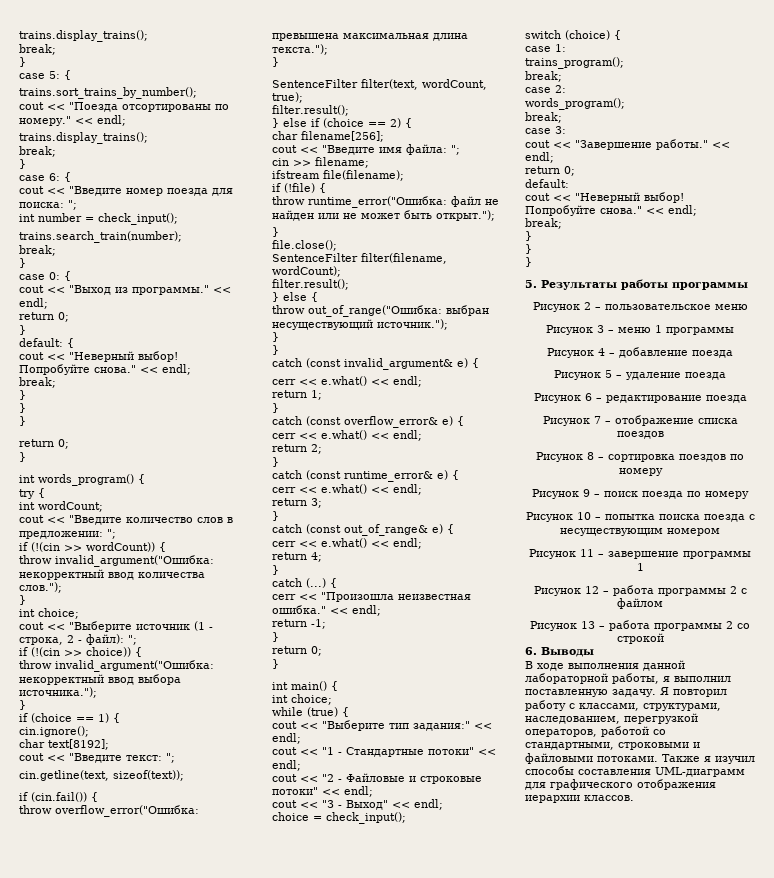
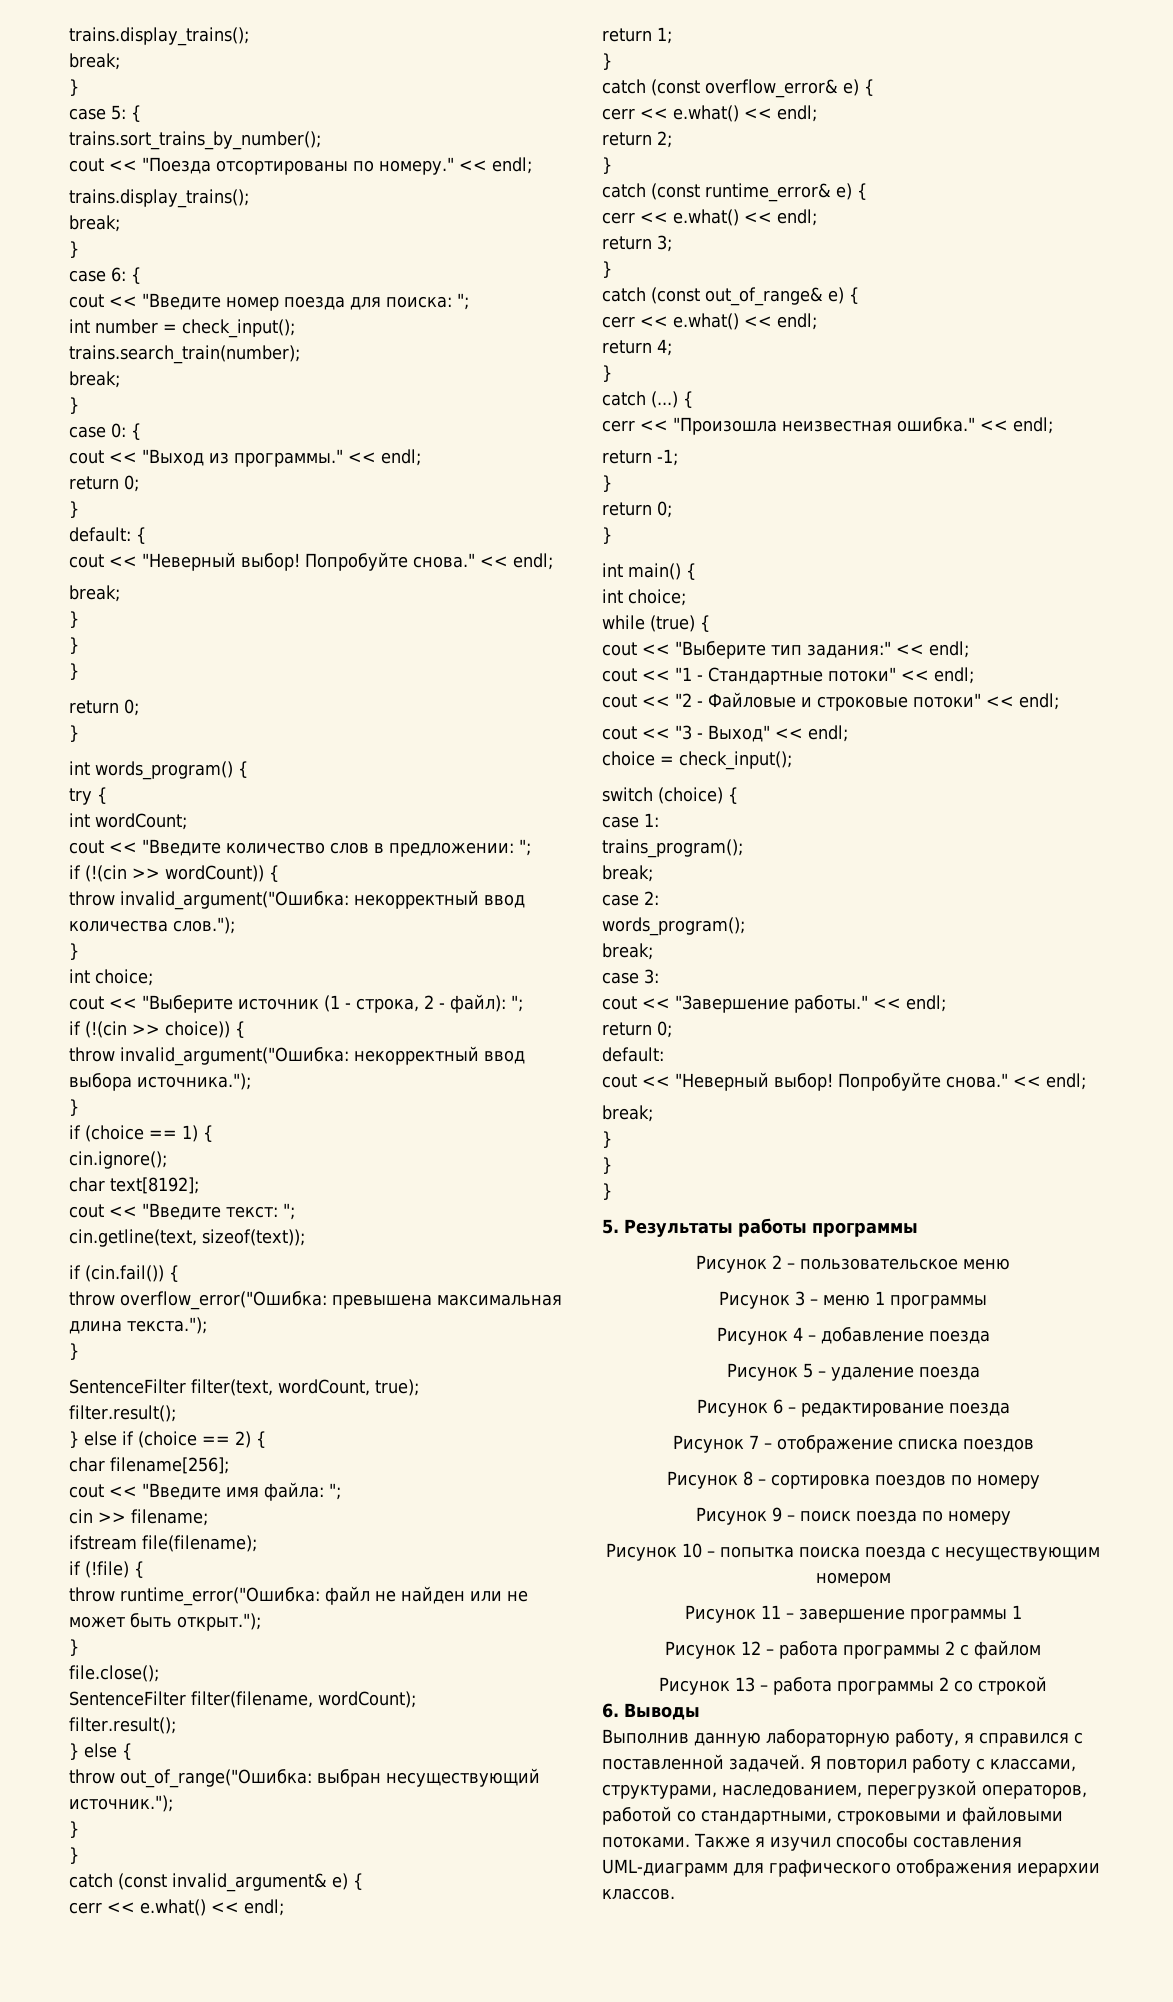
[525,660,685,671] [525,673,731,684] [525,689,656,697] В ходе выполнения данной лабораторной работы, я выполнил поставленную задачу. -> [602,1729,1083,1747] [602,1754,805,1772] Выполнив данную лабораторную работу, я справился с поставленной задачей.

